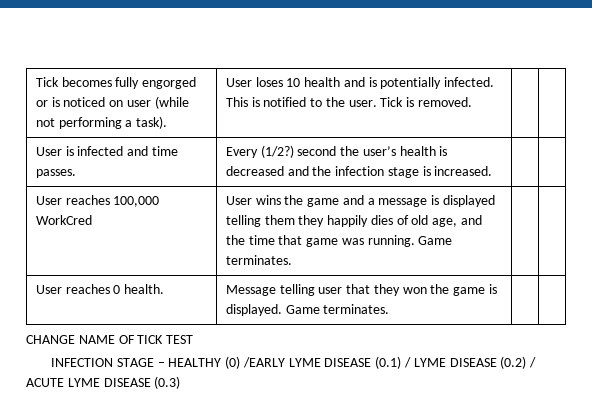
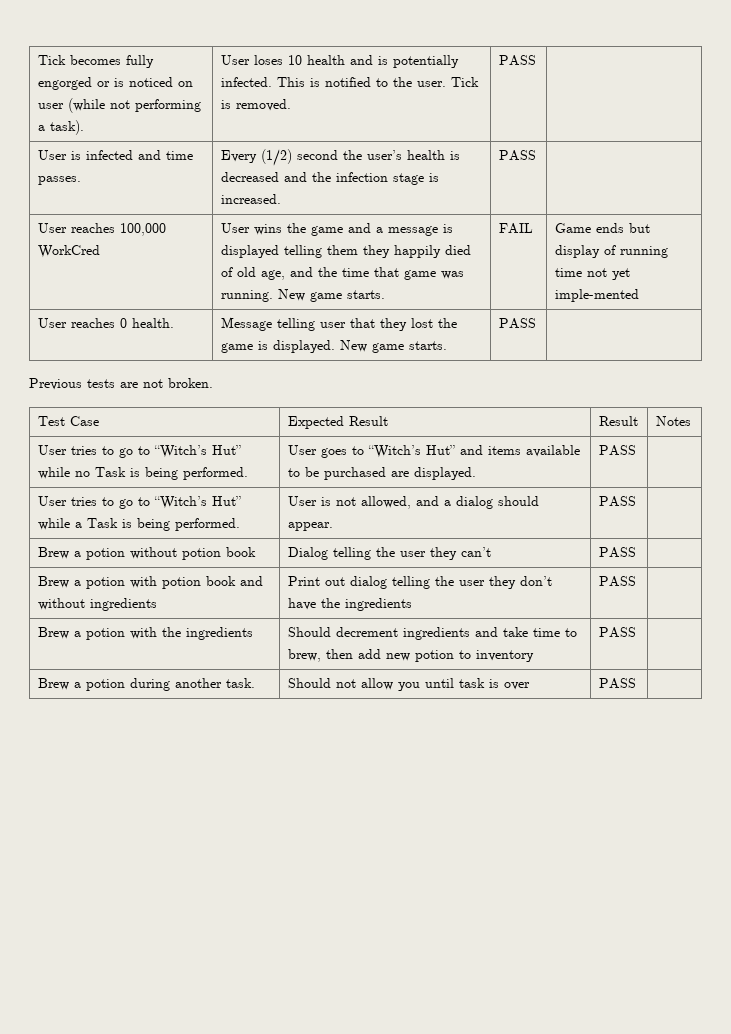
(473, 102) none -> [498,55,536,66] PASS
[260,145,294,158] (1/2?) -> [260,149,292,166] (1/2)
(493, 171) none -> [498,150,536,161] PASS
[370,215,393,225] dies -> [444,245,471,255] died
[418,236,453,245] [225,255,292,265] Game terminates. | | -> [277,289,385,302] [498,223,533,234] [554,223,650,233] [554,245,668,258] [554,268,630,280] [554,289,639,302] New game starts. | FAIL | Game ends but display of running time not yet imple-mented
[402,287,427,294] won -> [410,318,433,328] lost
[285,304,390,314] [26,335,194,344] [50,356,537,369] [26,376,181,389] Game terminates. | | // CHANGE NAME OF TICK TEST // INFECTION STAGE – HEALTHY (0) /EARLY LYME DISEASE (0.1) / LYME DISEASE (0.2) / ACUTE LYME DISEASE (0.3) -> [339,340,447,353] [498,318,536,329] [29,378,213,390] [37,416,99,426] [287,416,388,429] [598,416,638,426] [655,416,691,426] [37,445,241,458] [37,467,248,480] [287,445,580,458] [287,467,476,480] [598,445,636,456] [37,496,241,509] [37,518,240,531] [287,496,539,509] [287,522,333,531] [598,496,636,507] [37,547,256,560] [287,547,491,560] [598,547,636,558] [37,576,263,589] [37,598,157,611] [287,576,552,589] [287,598,412,611] [598,576,636,587] [37,627,253,640] [287,627,577,640] [287,649,534,662] [598,627,636,638] [37,678,255,691] [287,678,530,691] [598,678,636,689] New game starts. | PASS | // Previous tests are not broken. // Test Case | Expected Result | Result | Notes // User tries to go to “Witch’s Hut” while no Task is being performed. | User goes to “Witch’s Hut” and items available to be purchased are displayed. | PASS | // User tries to go to “Witch’s Hut” while a Task is being performed. | User is not allowed, and a dialog should appear. | PASS | // Brew a potion without potion book | Dialog telling the user they can’t | PASS | // Brew a potion with potion book and without ingredients | Print out dialog telling the user they don’t have the ingredients | PASS | // Brew a potion with the ingredients | Should decrement ingredients and take time to brew, then add new potion to inventory | PASS | // Brew a potion during another task. | Should not allow you until task is over | PASS |

